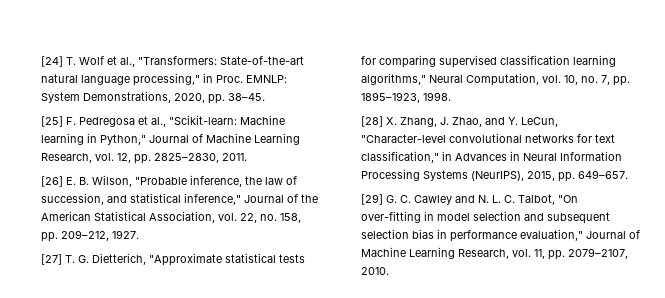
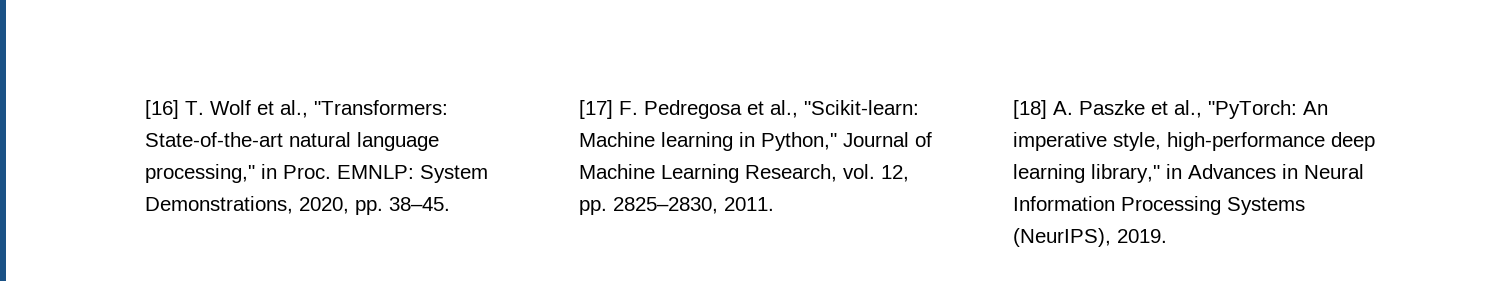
[41,56,64,67] [24] -> [145,100,180,119] [16]
[41,116,64,127] [25] -> [579,100,614,119] [17]
[41,175,298,187] [41,193,319,205] [41,211,302,223] [41,230,140,242] [41,253,306,266] [361,55,617,68] [361,73,631,86] [361,92,452,103] [361,116,559,127] [361,133,616,143] [361,151,440,163] [26] E. B. Wilson, "Probable inference, the law of succession, and statistical inference," Journal of the American Statistical Association, vol. 22, no. 158, pp. 209–212, 1927. // [27] T. G. Dietterich, "Approximate statistical tests for comparing supervised classification learning algorithms," Neural Computation, vol. 10, no. 7, pp. 1895–1923, 1998. // [28] X. Zhang, J. Zhao, and Y. LeCun, "Character-level convolutional networks for text classification," -> [1013,100,1329,119] [1013,132,1376,151] [1013,164,1161,183] [18] A. Paszke et al., "PyTorch: An imperative style, high-performance deep learning library,"
[527,170,629,182] [361,194,579,205] [361,211,611,224] [361,229,641,242] [361,247,629,260] [361,267,390,275] 2015, pp. 649–657. // [29] G. C. Cawley and N. L. C. Talbot, "On over-fitting in model selection and subsequent selection bias in performance evaluation," Journal of Machine Learning Research, vol. 11, pp. 2079–2107, 2010. -> [1117,229,1168,243] 2019.

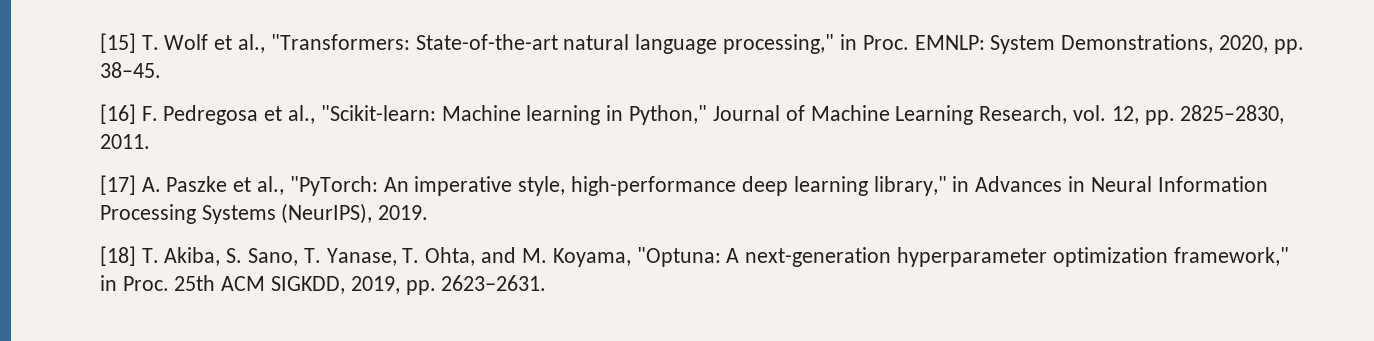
[145,100,180,119] [16] -> [99,33,136,53] [15]
[579,100,614,119] [17] -> [99,104,136,124] [16]
[1013,100,1048,119] [18] -> [99,175,136,195] [17]
(1168, 236) none -> [99,246,1289,267] [99,275,547,295] // [18] T. Akiba, S. Sano, T. Yanase, T. Ohta, and M. Koyama, "Optuna: A next-generation hyperparameter optimization framework," in Proc. 25th ACM SIGKDD, 2019, pp. 2623–2631.

